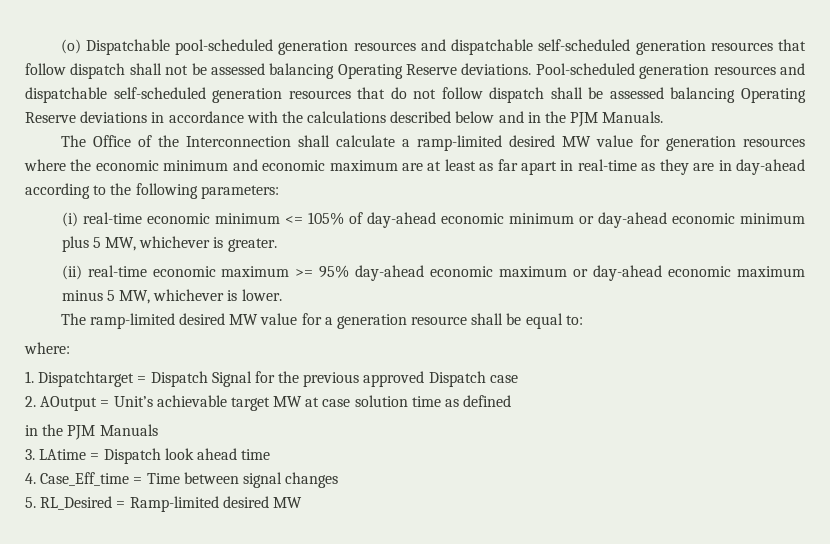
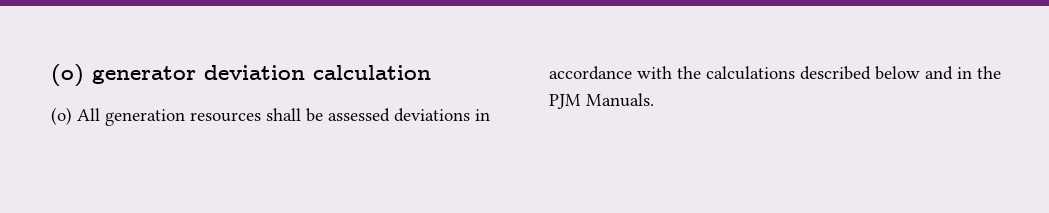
[60,39,806,55] [25,63,805,79] [25,87,807,103] [25,112,76,123] (o) Dispatchable pool-scheduled generation resources and dispatchable self-scheduled generation resources that follow dispatch shall not be assessed balancing Operating Reserve deviations. Pool-scheduled generation resources and dispatchable self-scheduled generation resources that do not follow dispatch shall be assessed balancing Operating Reserve -> [51,64,431,87] [51,107,390,126] (o) generator deviation calculation // (o) All generation resources shall be assessed
[60,135,805,151] [24,159,806,175] [25,183,279,199] [61,212,805,228] [61,236,277,252] [61,265,805,281] [61,289,282,304] [60,313,583,329] [24,342,70,354] [25,371,518,387] [25,395,512,411] [25,424,158,440] [25,448,271,464] [25,472,339,488] [25,496,302,512] // The Office of the Interconnection shall calculate a ramp-limited desired MW value for generation resources where the economic minimum and economic maximum are at least as far apart in real-time as they are in day-ahead according to the following parameters: // (i) real-time economic minimum <= 105% of day-ahead economic minimum or day-ahead economic minimum plus 5 MW, whichever is greater. // (ii) real-time economic maximum >= 95% day-ahead economic maximum or day-ahead economic maximum minus 5 MW, whichever is lower. // The ramp-limited desired MW value for a generation resource shall be equal to: // where: // 1. Dispatchtarget = Dispatch Signal for the previous approved Dispatch case // 2. AOutput = Unit’s achievable target MW at case solution time as defined // in the PJM Manuals // 3. LAtime = Dispatch look ahead time // 4. Case_Eff_time = Time between signal changes // 5. RL_Desired = Ramp-limited desired MW -> (654, 100) none

